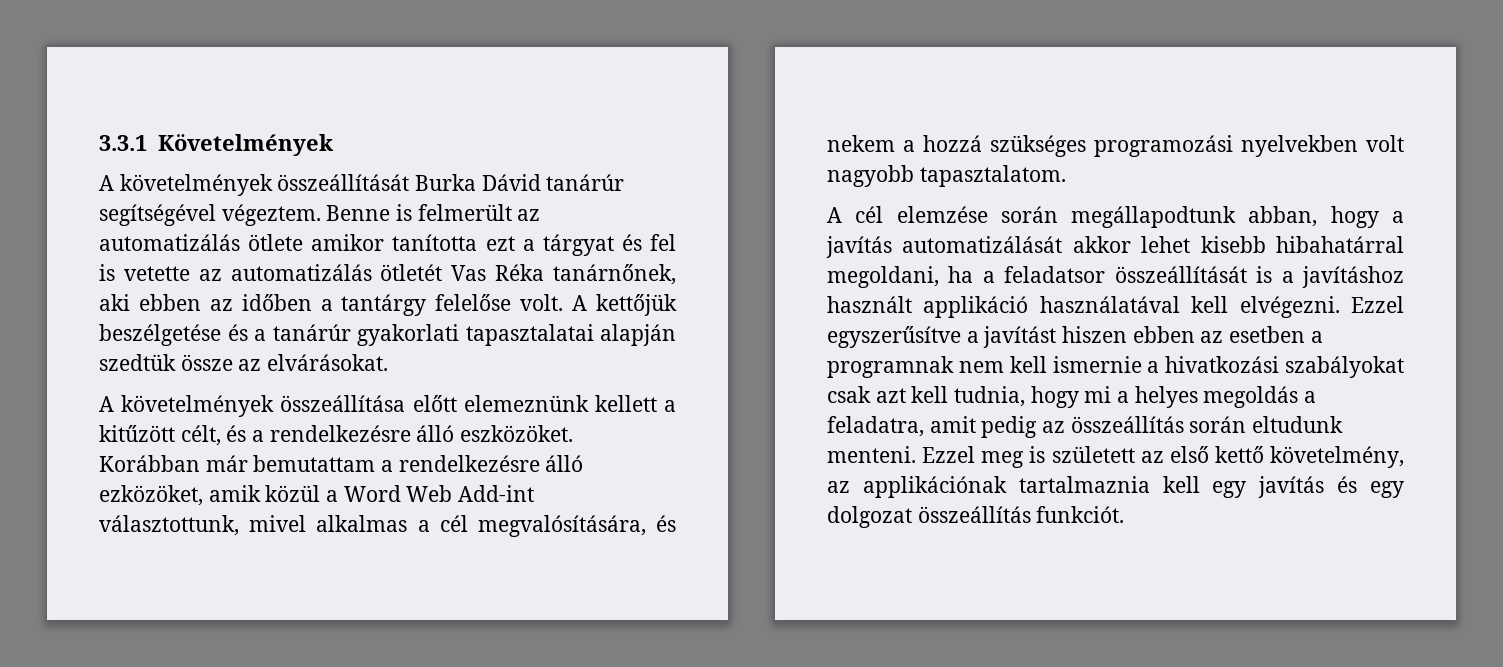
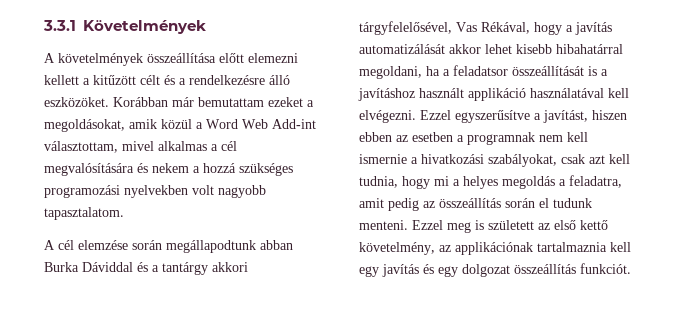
[99,174,625,196] [99,204,541,226] [99,234,676,256] [99,264,677,285] [99,294,678,316] [99,324,676,346] [99,354,389,371] // A követelmények összeállítását Burka Dávid tanárúr segítségével végeztem. Benne is felmerült az automatizálás ötlete amikor tanította ezt a tárgyat és fel is vetette az automatizálás ötletét Vas Réka tanárnőnek, aki ebben az időben a tantárgy felelőse volt. A kettőjük beszélgetése és a tanárúr gyakorlati tapasztalatai alapján szedtük össze az elvárásokat. -> (206, 27) none
[463,395,589,412] elemeznünk -> [248,53,298,63] elemezni
[180,425,221,446] célt, -> [140,75,160,85] célt
[381,455,584,472] [99,485,203,506] a rendelkezésre álló ezközöket, -> [268,97,314,107] [44,119,125,132] ezeket a megoldásokat,
[99,515,239,536] választottunk, -> [44,141,118,153] választottam,
[477,515,646,537] megvalósítására, -> [44,163,134,176] megvalósítására
[1248,206,1318,227] abban, -> [260,240,293,250] [44,262,248,275] [359,21,530,35] abban Burka Dáviddal és a tantárgy akkori tárgyfelelősével, Vas Rékával,
[983,326,1057,348] javítást -> [543,110,588,123] javítást,
[1285,356,1404,378] szabályokat -> [488,154,557,167] szabályokat,
[1252,416,1344,433] eltudunk -> [539,198,592,208] el tudunk

